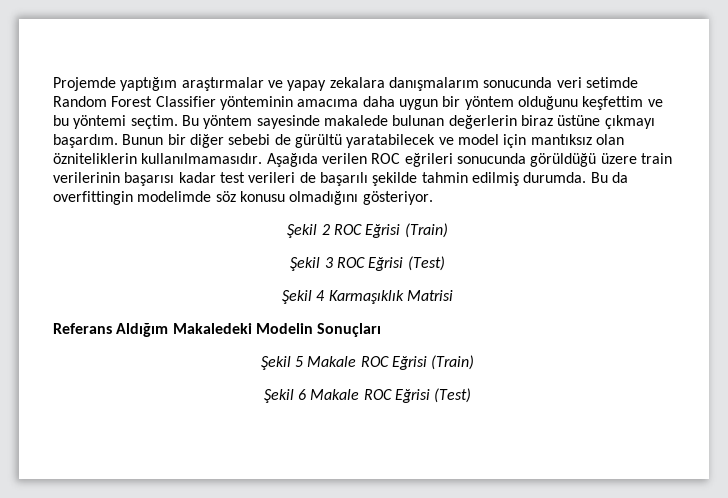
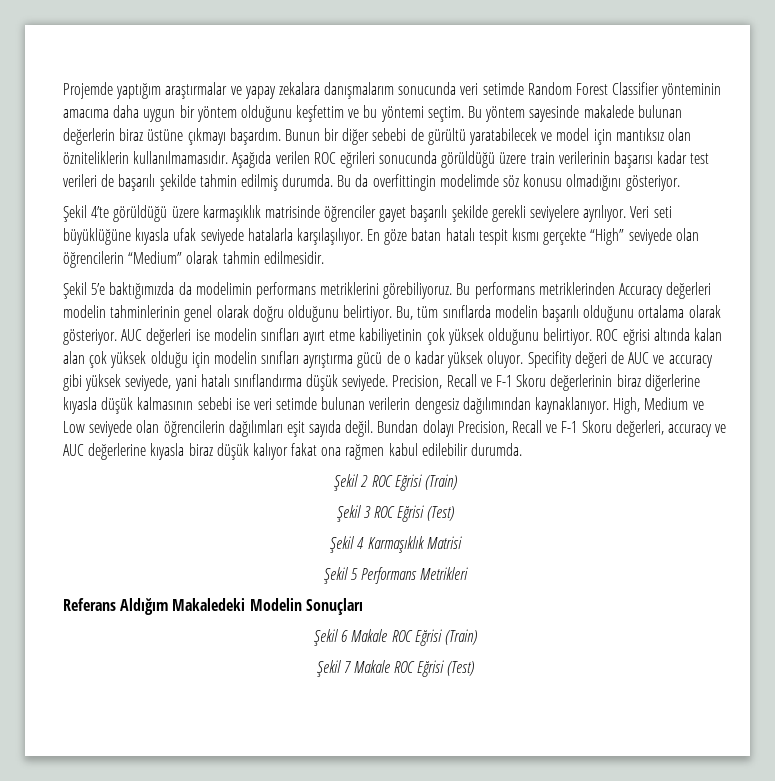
(433, 198) none -> [63,205,672,222] [63,228,699,245] [63,251,324,268] [63,282,712,299] [63,305,721,322] [63,328,722,345] [63,351,713,368] [63,374,700,391] [63,397,704,414] [63,420,727,437] [63,443,523,460] // Şekil 4’te görüldüğü üzere karmaşıklık matrisinde öğrenciler gayet başarılı şekilde gerekli seviyelere ayrılıyor. Veri seti büyüklüğüne kıyasla ufak seviyede hatalarla karşılaşılıyor. En göze batan hatalı tespit kısmı gerçekte “High” seviyede olan öğrencilerin “Medium” olarak tahmin edilmesidir. // Şekil 5’e baktığımızda da modelimin performans metriklerini görebiliyoruz. Bu performans metriklerinden Accuracy değerleri modelin tahminlerinin genel olarak doğru olduğunu belirtiyor. Bu, tüm sınıflarda modelin başarılı olduğunu ortalama olarak gösteriyor. AUC değerleri ise modelin sınıfları ayırt etme kabiliyetinin çok yüksek olduğunu belirtiyor. ROC eğrisi altında kalan alan çok yüksek olduğu için modelin sınıfları ayrıştırma gücü de o kadar yüksek oluyor. Specifity değeri de AUC ve accuracy gibi yüksek seviyede, yani hatalı sınıflandırma düşük seviyede. Precision, Recall ve F-1 Skoru değerlerinin biraz diğerlerine kıyasla düşük kalmasının sebebi ise veri setimde bulunan verilerin dengesiz dağılımından kaynaklanıyor. High, Medium ve Low seviyede olan öğrencilerin dağılımları eşit sayıda değil. Bundan dolayı Precision, Recall ve F-1 Skoru değerleri, accuracy ve AUC değerlerine kıyasla biraz düşük kalıyor fakat ona rağmen kabul edilebilir durumda.
(453, 295) none -> [323,567,469,584] // Şekil 5 Performans Metrikleri
[295,356,304,367] 5 -> [341,630,349,642] 6
[298,389,307,400] 6 -> [343,661,351,673] 7

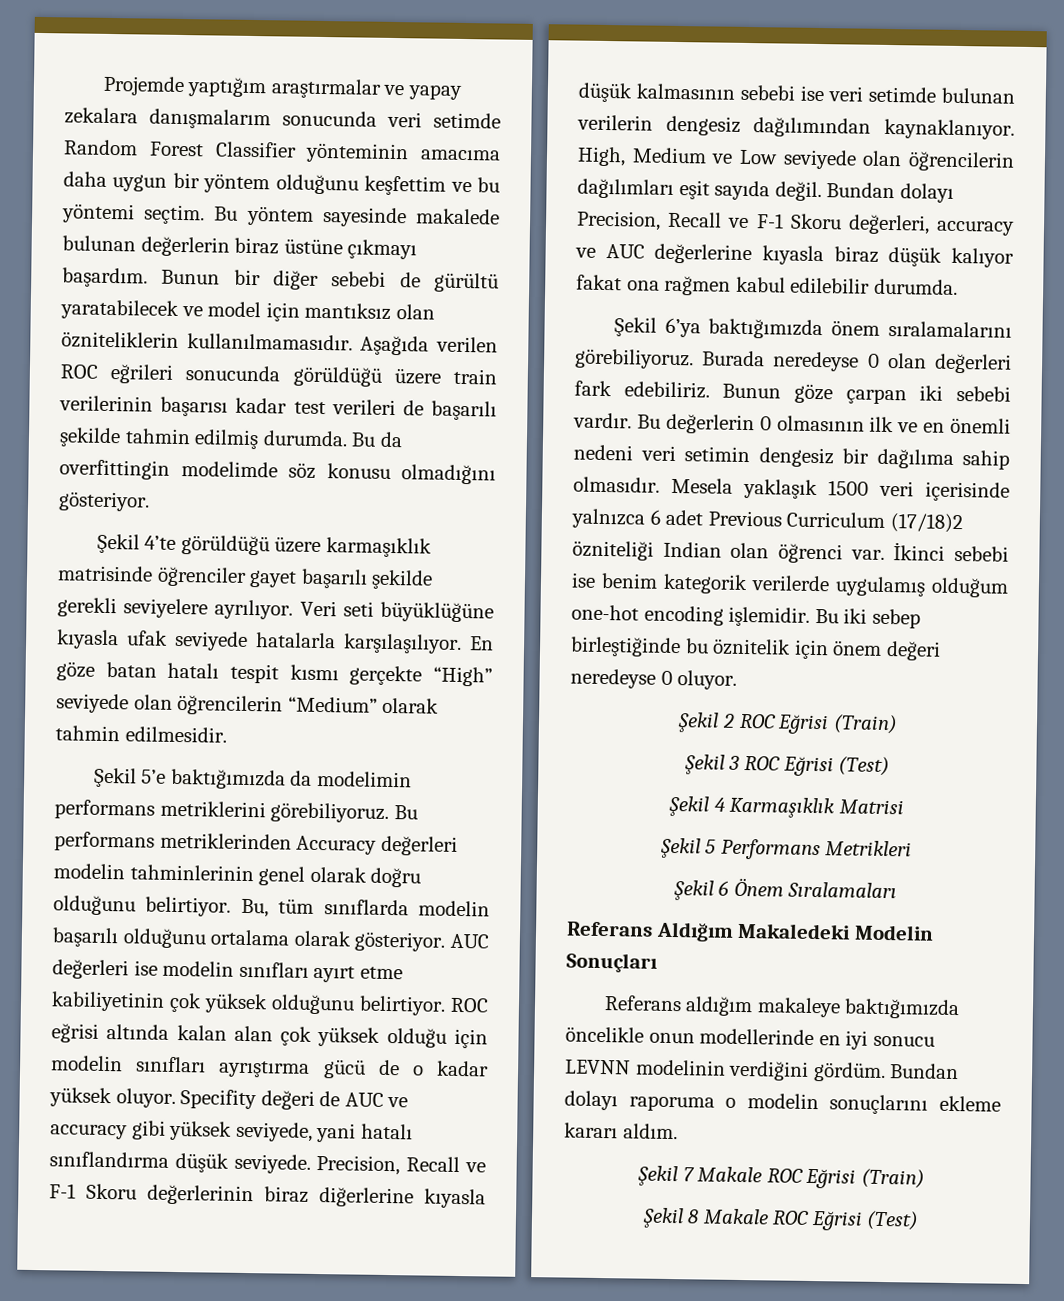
(523, 449) none -> [613,317,1012,340] [575,348,1012,374] [574,380,1011,405] [573,412,1011,435] [573,444,1010,470] [573,476,1010,502] [571,508,963,534] [572,540,1010,564] [571,572,1009,598] [571,604,921,629] [570,636,941,661] [570,668,738,690] // Şekil 6’ya baktığımızda önem sıralamalarını görebiliyoruz. Burada neredeyse 0 olan değerleri fark edebiliriz. Bunun göze çarpan iki sebebi vardır. Bu değerlerin 0 olmasının ilk ve en önemli nedeni veri setimin dengesiz bir dağılıma sahip olmasıdır. Mesela yaklaşık 1500 veri içerisinde yalnızca 6 adet Previous Curriculum (17/18)2 özniteliği Indian olan öğrenci var. İkinci sebebi ise benim kategorik verilerde uygulamış olduğum one-hot encoding işlemidir. Bu iki sebep birleştiğinde bu öznitelik için önem değeri neredeyse 0 oluyor.
(469, 573) none -> [672,877,898,901] // Şekil 6 Önem Sıralamaları
[314,629,349,646] // Şekil 6 -> [603,995,961,1020] [565,1026,935,1050] [565,1059,960,1083] [564,1090,1001,1115] [564,1122,678,1140] [637,1165,695,1187] // Referans aldığım makaleye baktığımızda öncelikle onun modellerinde en iyi sonucu LEVNN modelinin verdiğini gördüm. Bundan dolayı raporuma o modelin sonuçlarını ekleme kararı aldım. // Şekil 7
[343,661,351,673] 7 -> [687,1209,700,1224] 8

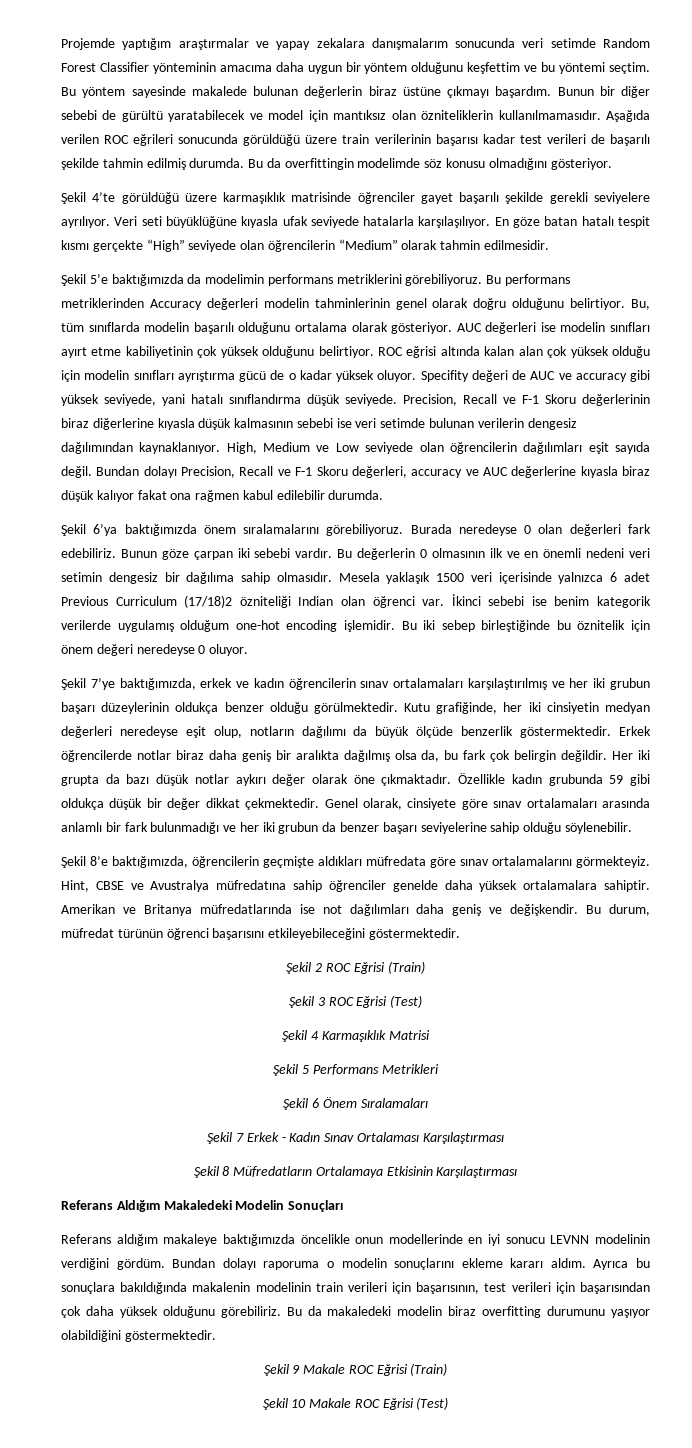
(738, 680) none -> [61,678,650,690] [61,702,650,714] [61,726,651,738] [61,750,650,762] [61,773,650,786] [61,798,651,810] [61,822,632,834] [61,856,650,868] [61,880,650,892] [61,904,650,916] [61,928,460,940] // Şekil 7’ye baktığımızda, erkek ve kadın öğrencilerin sınav ortalamaları karşılaştırılmış ve her iki grubun başarı düzeylerinin oldukça benzer olduğu görülmektedir. Kutu grafiğinde, her iki cinsiyetin medyan değerleri neredeyse eşit olup, notların dağılımı da büyük ölçüde benzerlik göstermektedir. Erkek öğrencilerde notlar biraz daha geniş bir aralıkta dağılmış olsa da, bu fark çok belirgin değildir. Her iki grupta da bazı düşük notlar aykırı değer olarak öne çıkmaktadır. Özellikle kadın grubunda 59 gibi oldukça düşük bir değer dikkat çekmektedir. Genel olarak, cinsiyete göre sınav ortalamaları arasında anlamlı bir fark bulunmadığı ve her iki grubun da benzer başarı seviyelerine sahip olduğu söylenebilir. // Şekil 8’e baktığımızda, öğrencilerin geçmişte aldıkları müfredata göre sınav ortalamalarını görmekteyiz. Hint, CBSE ve Avustralya müfredatına sahip öğrenciler genelde daha yüksek ortalamalara sahiptir. Amerikan ve Britanya müfredatlarında ise not dağılımları daha geniş ve değişkendir. Bu durum, müfredat türünün öğrenci başarısını etkileyebileceğini göstermektedir.
(898, 890) none -> [207,1132,504,1144] [193,1166,518,1178] // Şekil 7 Erkek - Kadın Sınav Ortalaması Karşılaştırması // Şekil 8 Müfredatların Ortalamaya Etkisinin Karşılaştırması
[637,1165,695,1187] // Şekil 7 -> [593,1258,650,1270] [61,1282,650,1294] [61,1306,651,1318] [61,1330,216,1342] [263,1364,301,1376] Ayrıca bu sonuçlara bakıldığında makalenin modelinin train verileri için başarısının, test verileri için başarısından çok daha yüksek olduğunu görebiliriz. Bu da makaledeki modelin biraz overfitting durumunu yaşıyor olabildiğini göstermektedir. // Şekil 9
[687,1209,700,1224] 8 -> [291,1399,307,1408] 10

